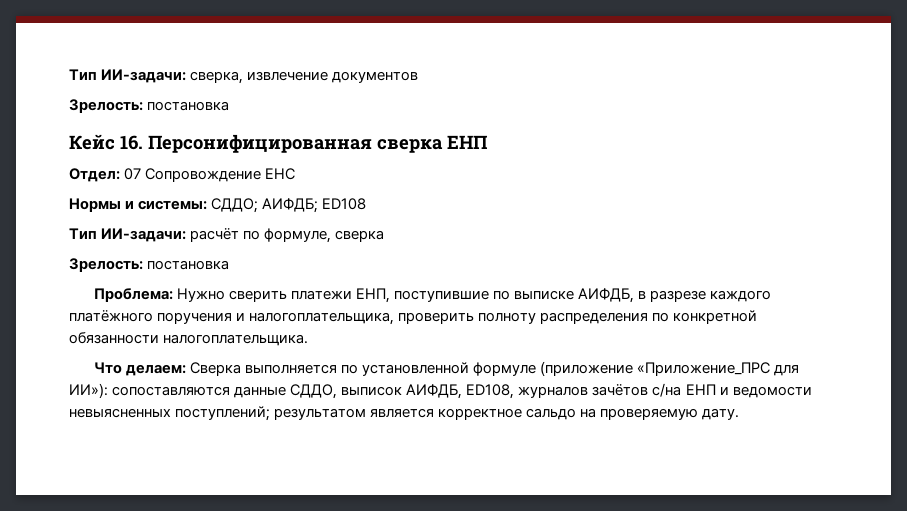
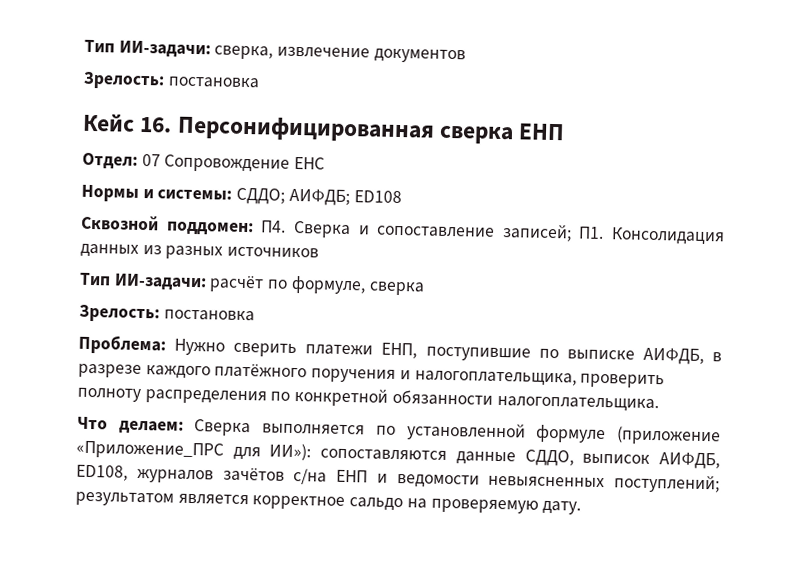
(367, 204) none -> [81,214,725,246] [80,243,320,260] // Сквозной поддомен: П4. Сверка и сопоставление записей; П1. Консолидация данных из разных источников

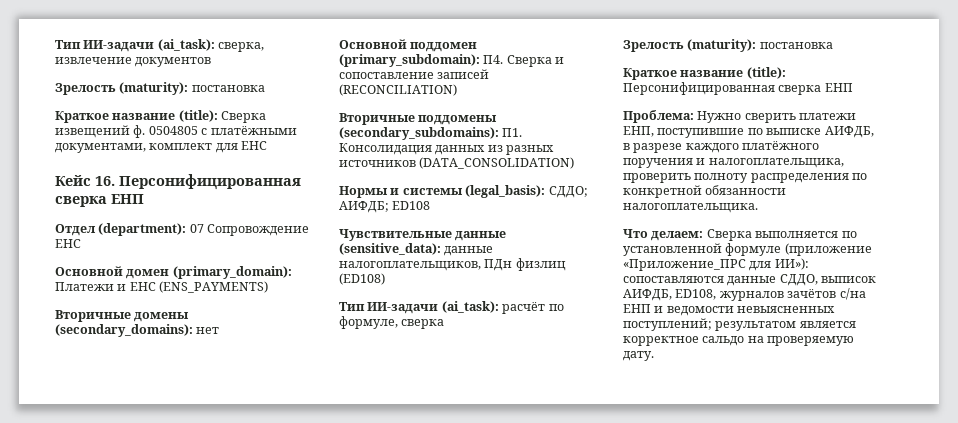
[84,39,211,59] Тип ИИ-задачи: -> [55,39,215,52] Тип ИИ-задачи (ai_task):
[83,71,260,90] Зрелость: постановка -> [55,82,265,95] [55,110,267,123] [55,125,297,138] [55,141,268,153] Зрелость (maturity): постановка // Краткое название (title): Сверка извещений ф. 0504805 с платёжными документами, комплект для ЕНС
[82,152,138,170] Отдел: -> [55,223,187,236] Отдел (department):
[81,184,402,207] [81,214,572,242] Нормы и системы: СДДО; АИФДБ; ED108 // Сквозной поддомен: П4. Сверка и сопоставление записей; -> [55,266,292,279] [55,281,269,293] [55,310,190,322] [55,324,220,337] [339,39,478,52] [339,54,565,67] [339,69,490,79] [339,84,457,96] [339,113,498,125] [339,127,499,140] Основной домен (primary_domain): Платежи и ЕНС (ENS_PAYMENTS) // Вторичные домены (secondary_domains): нет // Основной поддомен (primary_subdomain): П4. Сверка и сопоставление записей (RECONCILIATION) // Вторичные поддомены (secondary_subdomains):
[79,272,207,292] // Тип ИИ-задачи: -> [419,157,575,169] [339,185,588,198] [339,201,431,213] [339,229,507,241] [339,243,494,256] [339,258,566,271] [339,273,385,285] [339,301,499,314] (DATA_CONSOLIDATION) // Нормы и системы (legal_basis): СДДО; АИФДБ; ED108 // Чувствительные данные (sensitive_data): данные налогоплательщиков, ПДн физлиц (ED108) // Тип ИИ-задачи (ai_task):
[79,304,255,323] Зрелость: постановка -> [623,39,833,52] [623,67,786,80] [623,82,853,95] Зрелость (maturity): постановка // Краткое название (title): Персонифицированная сверка ЕНП

